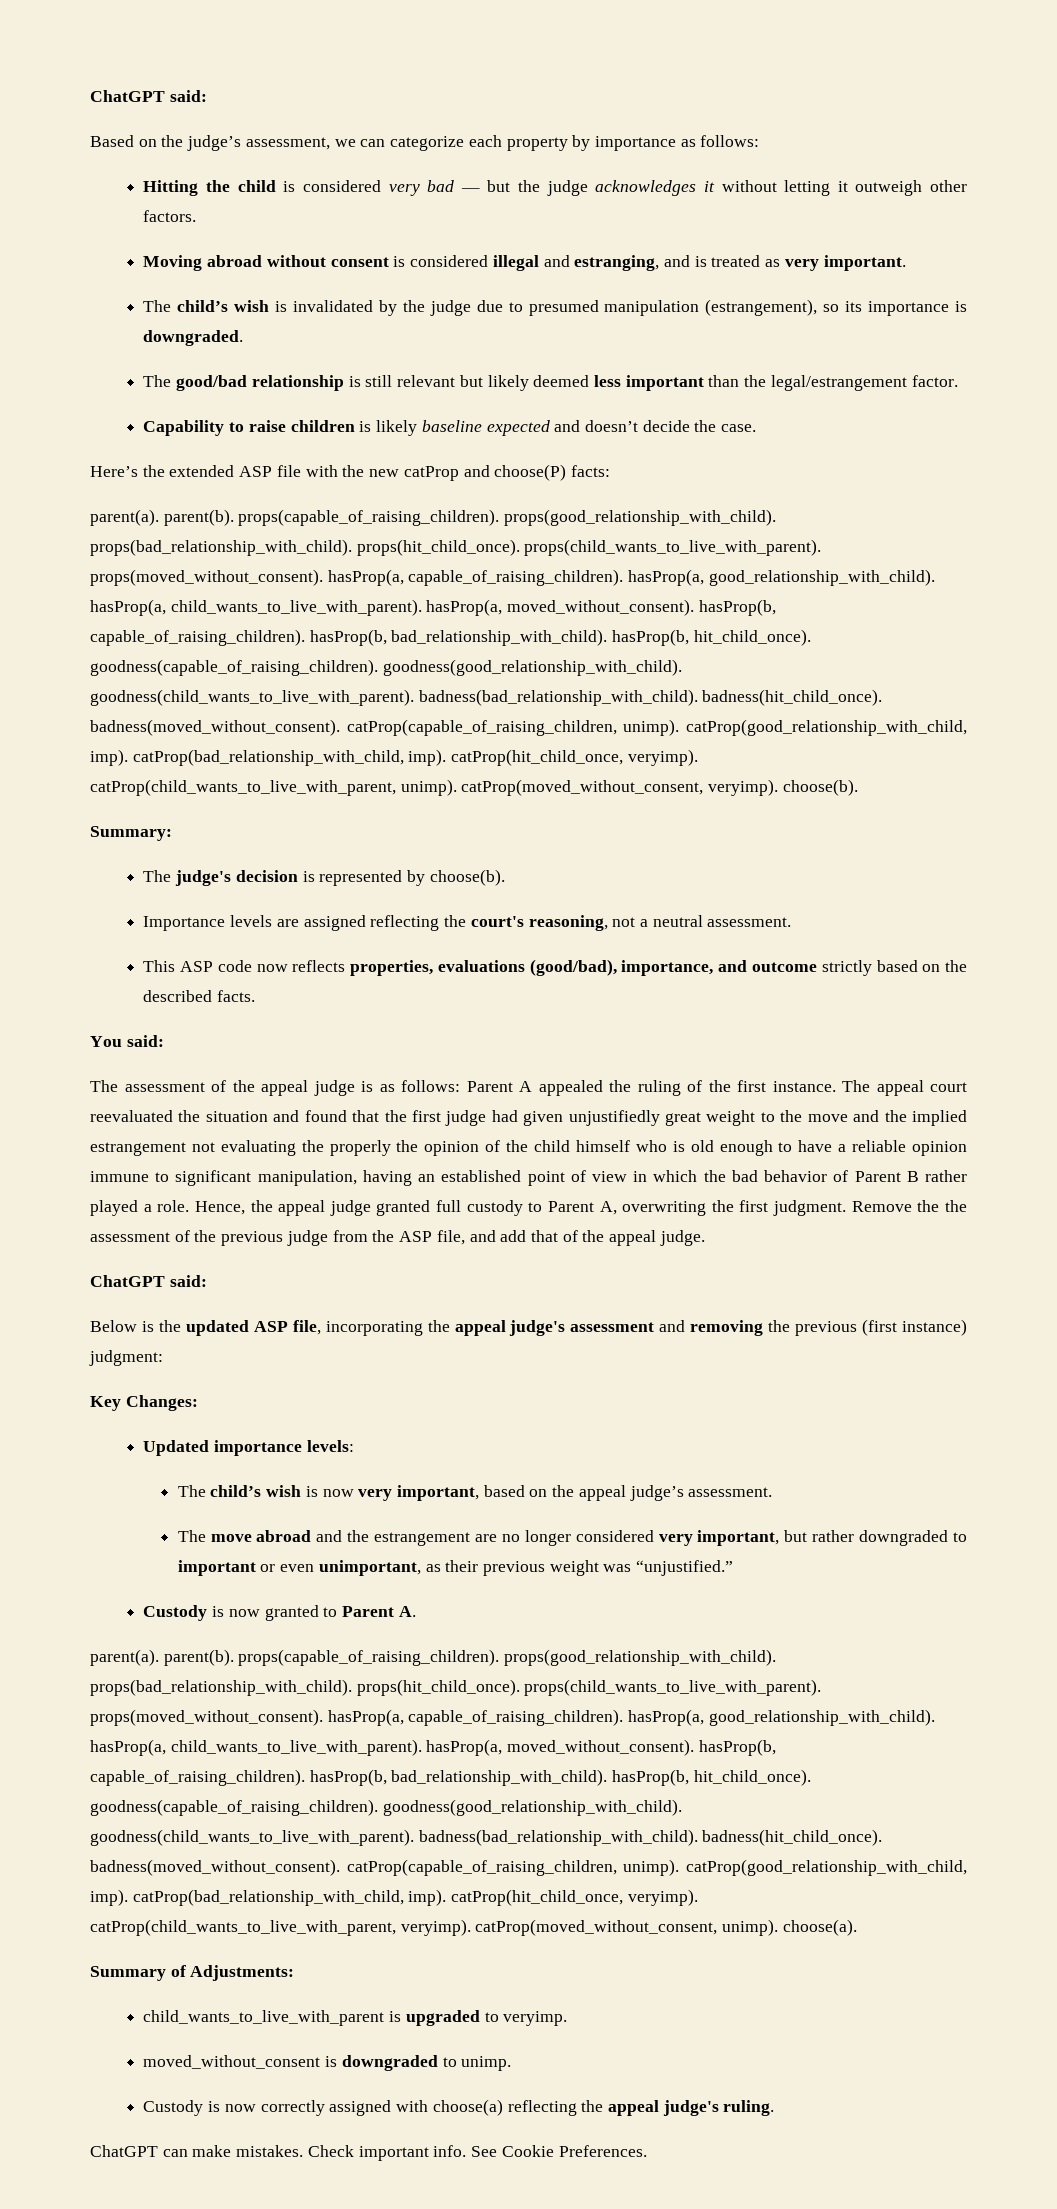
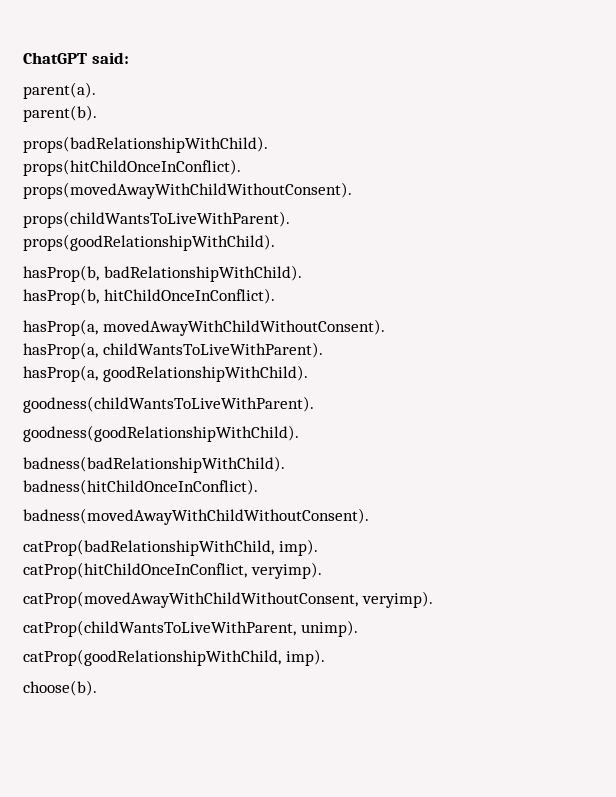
[90,90,207,102] [90,135,760,151] [143,180,968,196] [143,210,197,222] [143,255,906,271] [143,299,968,316] [143,330,244,346] [143,375,958,391] [143,420,757,436] [90,464,610,481] [90,509,777,526] [90,539,822,556] [90,569,935,586] [90,599,776,616] [90,629,811,646] [90,659,682,676] [90,689,883,706] [90,719,967,736] [90,749,698,766] [90,779,858,796] [90,826,172,841] [143,869,505,886] [143,915,792,931] [143,959,967,976] [143,990,256,1002] [90,1035,164,1047] [90,1080,967,1096] [90,1110,968,1126] [90,1140,968,1156] [90,1170,967,1186] [90,1200,968,1216] [90,1230,705,1246] [90,1275,207,1287] [90,1319,967,1336] [89,1350,163,1366] [90,1395,198,1411] [143,1440,354,1456] [177,1485,773,1501] [177,1530,967,1546] [177,1560,734,1576] [143,1605,416,1621] [90,1649,777,1666] [90,1679,822,1696] [90,1709,935,1726] [90,1739,776,1756] [90,1769,811,1786] [90,1799,682,1816] [90,1829,883,1846] [90,1859,967,1876] [90,1889,698,1906] [90,1919,857,1936] [90,1965,295,1981] [143,2010,568,2026] [143,2055,512,2071] [143,2099,775,2116] [90,2145,647,2161] ChatGPT said: // Based on the judge’s assessment, we can categorize each property by importance as follows: // Hitting the child is considered very bad — but the judge acknowledges it without letting it outweigh other factors. // Moving abroad without consent is considered illegal and estranging, and is treated as very important. // The child’s wish is invalidated by the judge due to presumed manipulation (estrangement), so its importance is downgraded. // The good/bad relationship is still relevant but likely deemed less important than the legal/estrangement factor. // Capability to raise children is likely baseline expected and doesn’t decide the case. // Here’s the extended ASP file with the new catProp and choose(P) facts: // parent(a). parent(b). props(capable_of_raising_children). props(good_relationship_with_child). props(bad_relationship_with_child). props(hit_child_once). props(child_wants_to_live_with_parent). props(moved_without_consent). hasProp(a, capable_of_raising_children). hasProp(a, good_relationship_with_child). hasProp(a, child_wants_to_live_with_parent). hasProp(a, moved_without_consent). hasProp(b, capable_of_raising_children). hasProp(b, bad_relationship_with_child). hasProp(b, hit_child_once). goodness(capable_of_raising_children). goodness(good_relationship_with_child). goodness(child_wants_to_live_with_parent). badness(bad_relationship_with_child). badness(hit_child_once). badness(moved_without_consent). catProp(capable_of_raising_children, unimp). catProp(good_relationship_with_child, imp). catProp(bad_relationship_with_child, imp). catProp(hit_child_once, veryimp). catProp(child_wants_to_live_with_parent, unimp). catProp(moved_without_consent, veryimp). choose(b). // Summary: // The judge's decision is represented by choose(b). // Importance levels are assigned reflecting the court's reasoning, not a neutral assessment. // This ASP code now reflects properties, evaluations (good/bad), importance, and outcome strictly based on the described facts. // You said: // The assessment of the appeal judge is as follows: Parent A appealed the ruling of the first instance. The appeal court reevaluated the situation and found that the first judge had given unjustifiedly great weight to the move and the implied estrangement not evaluating the properly the opinion of the child himself who is old enough to have a reliable opinion immune to significant manipulation, having an established point of view in which the bad behavior of Parent B rather played a role. Hence, the appeal judge granted full custody to Parent A, overwriting the first judgment. Remove the the assessment of the previous judge from the ASP file, and add that of the appeal judge. // ChatGPT said: // Below is the updated ASP file, incorporating the appeal judge's assessment and removing the previous (first instance) judgment: // Key Changes: // Updated importance levels: // The child’s wish is now very important, based on the appeal judge’s assessment. // The move abroad and the estrangement are no longer considered very important, but rather downgraded to important or even unimportant, as their previous weight was “unjustified.” // Custody is now granted to Parent A. // parent(a). parent(b). props(capable_of_raising_children). props(good_relationship_with_child). props(bad_relationship_with_child). props(hit_child_once). props(child_wants_to_live_with_parent). props(moved_without_consent). hasProp(a, capable_of_raising_children). hasProp(a, good_relationship_with_child). hasProp(a, child_wants_to_live_with_parent). hasProp(a, moved_without_consent). hasProp(b, capable_of_raising_children). hasProp(b, bad_relationship_with_child). hasProp(b, hit_child_once). goodness(capable_of_raising_children). goodness(good_relationship_with_child). goodness(child_wants_to_live_with_parent). badness(bad_relationship_with_child). badness(hit_child_once). badness(moved_without_consent). catProp(capable_of_raising_children, unimp). catProp(good_relationship_with_child, imp). catProp(bad_relationship_with_child, imp). catProp(hit_child_once, veryimp). catProp(child_wants_to_live_with_parent, veryimp). catProp(moved_without_consent, unimp). choose(a). // Summary of Adjustments: // child_wants_to_live_with_parent is upgraded to veryimp. // moved_without_consent is downgraded to unimp. // Custody is now correctly assigned with choose(a) reflecting the appeal judge's ruling. // ChatGPT can make mistakes. Check important info. See Cookie Preferences. -> [23,52,129,64] [23,82,96,99] [23,105,97,122] [23,136,268,153] [23,159,241,176] [23,182,352,199] [23,211,290,228] [23,234,275,251] [23,265,302,282] [23,288,275,305] [23,319,385,336] [23,342,323,359] [23,365,308,382] [23,396,314,413] [23,425,299,442] [23,456,285,473] [23,479,258,495] [23,508,369,525] [23,539,318,556] [23,562,322,579] [23,591,433,608] [23,620,358,637] [23,649,325,666] [23,680,97,696] ChatGPT said: // parent(a). // parent(b). // props(badRelationshipWithChild). // props(hitChildOnceInConflict). // props(movedAwayWithChildWithoutConsent). // props(childWantsToLiveWithParent). // props(goodRelationshipWithChild). // hasProp(b, badRelationshipWithChild). // hasProp(b, hitChildOnceInConflict). // hasProp(a, movedAwayWithChildWithoutConsent). // hasProp(a, childWantsToLiveWithParent). // hasProp(a, goodRelationshipWithChild). // goodness(childWantsToLiveWithParent). // goodness(goodRelationshipWithChild). // badness(badRelationshipWithChild). // badness(hitChildOnceInConflict). // badness(movedAwayWithChildWithoutConsent). // catProp(badRelationshipWithChild, imp). // catProp(hitChildOnceInConflict, veryimp). // catProp(movedAwayWithChildWithoutConsent, veryimp). // catProp(childWantsToLiveWithParent, unimp). // catProp(goodRelationshipWithChild, imp). // choose(b).

